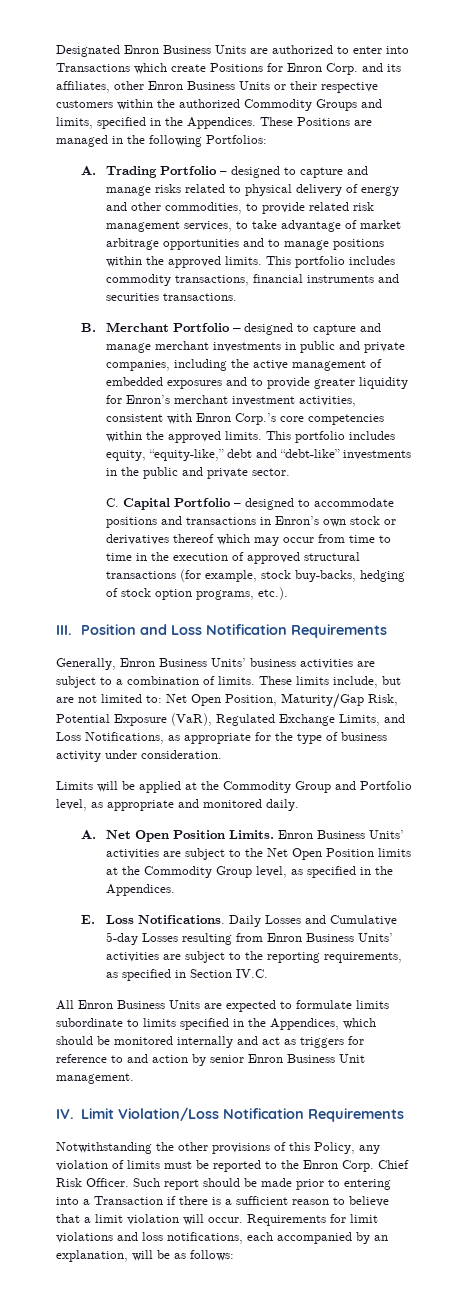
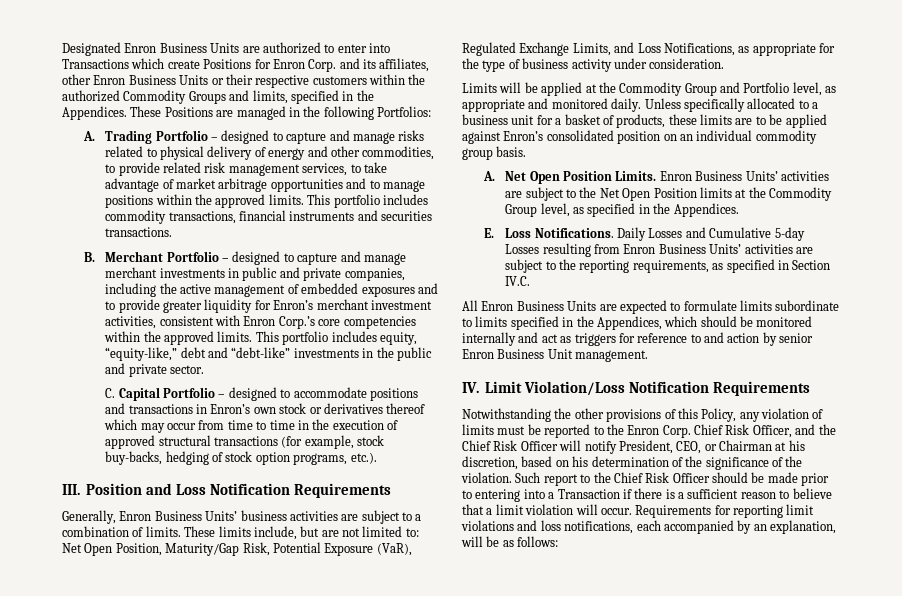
(299, 805) none -> [644,98,818,112] [462,114,827,128] [462,130,817,144] [462,146,527,160] Unless specifically allocated to a business unit for a basket of products, these limits are to be applied against Enron’s consolidated position on an individual commodity group basis.
[86,1178,199,1190] Officer. Such report -> [752,424,836,438] [462,440,805,454] [462,456,803,470] [461,472,710,486] Officer, and the Chief Risk Officer will notify President, CEO, or Chairman at his discretion, based on his determination of the significance of the violation. Such report to the Chief Risk Officer
(346, 1218) none -> [733,505,783,518] reporting

